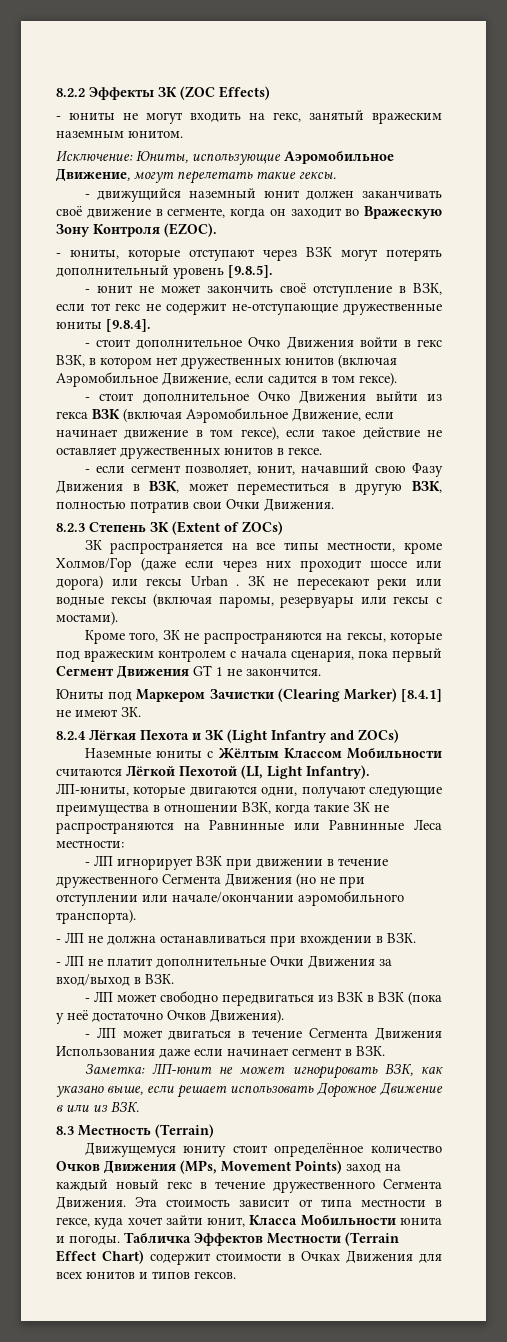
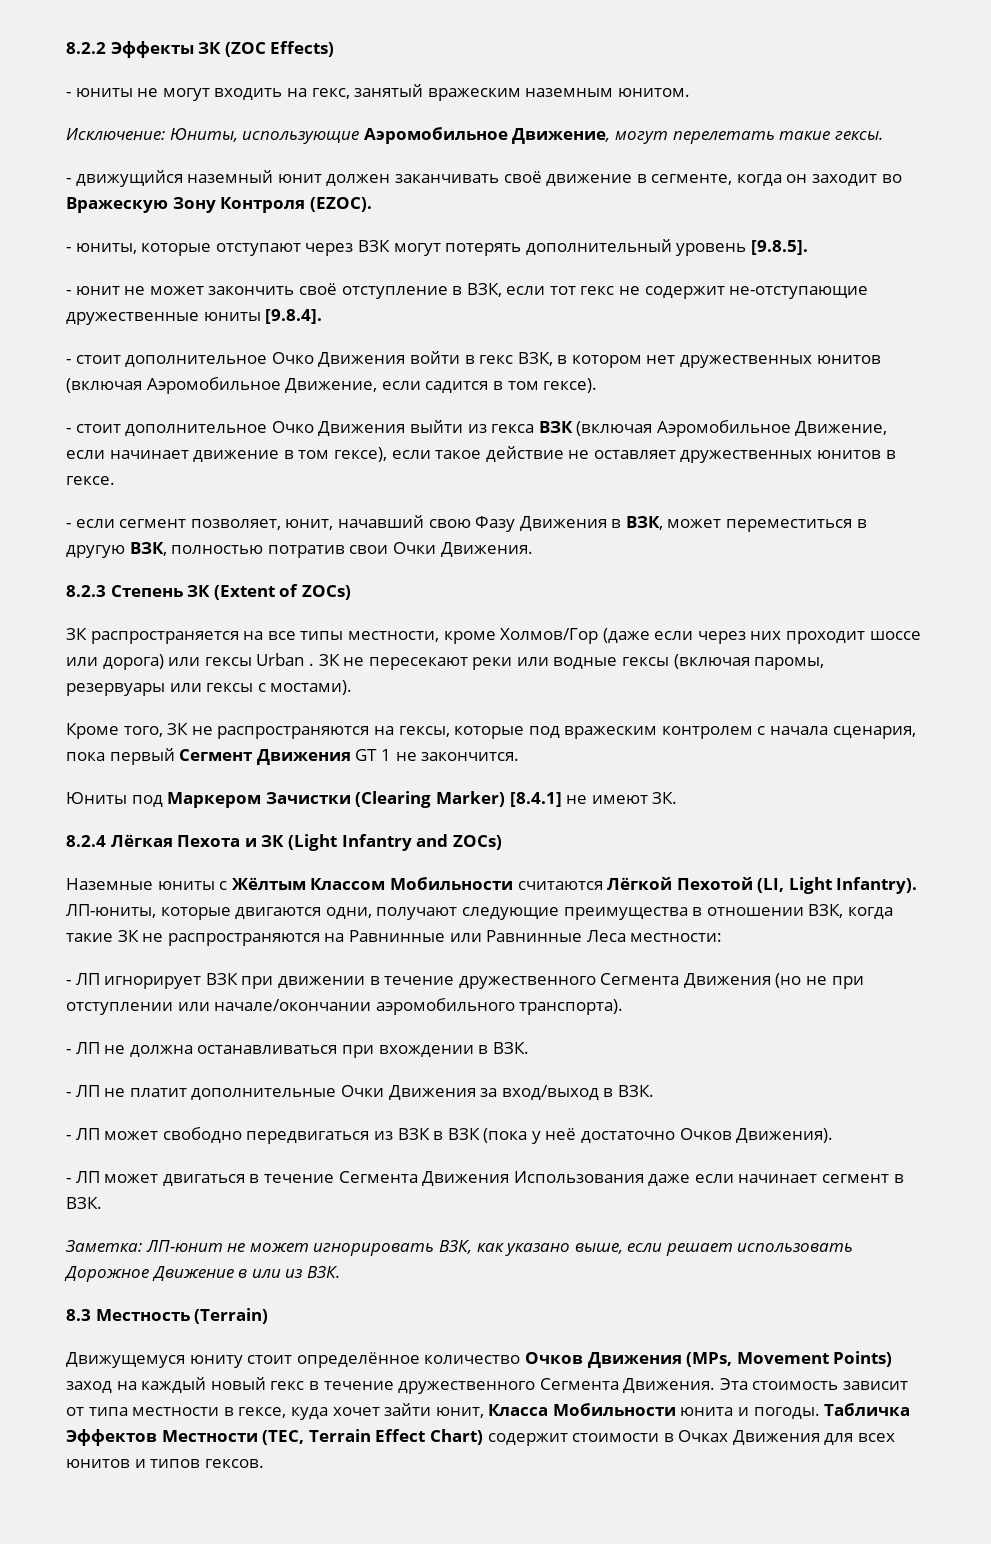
[345,1232,399,1246] (Terrain -> [262,1429,371,1445] (TEC, Terrain

